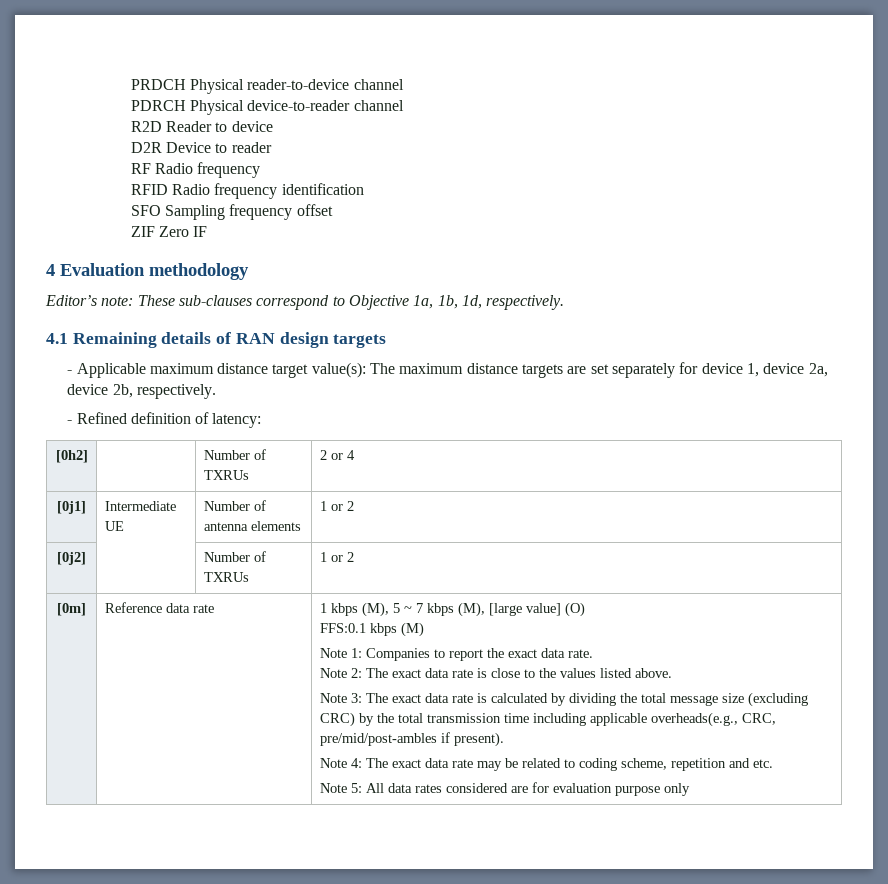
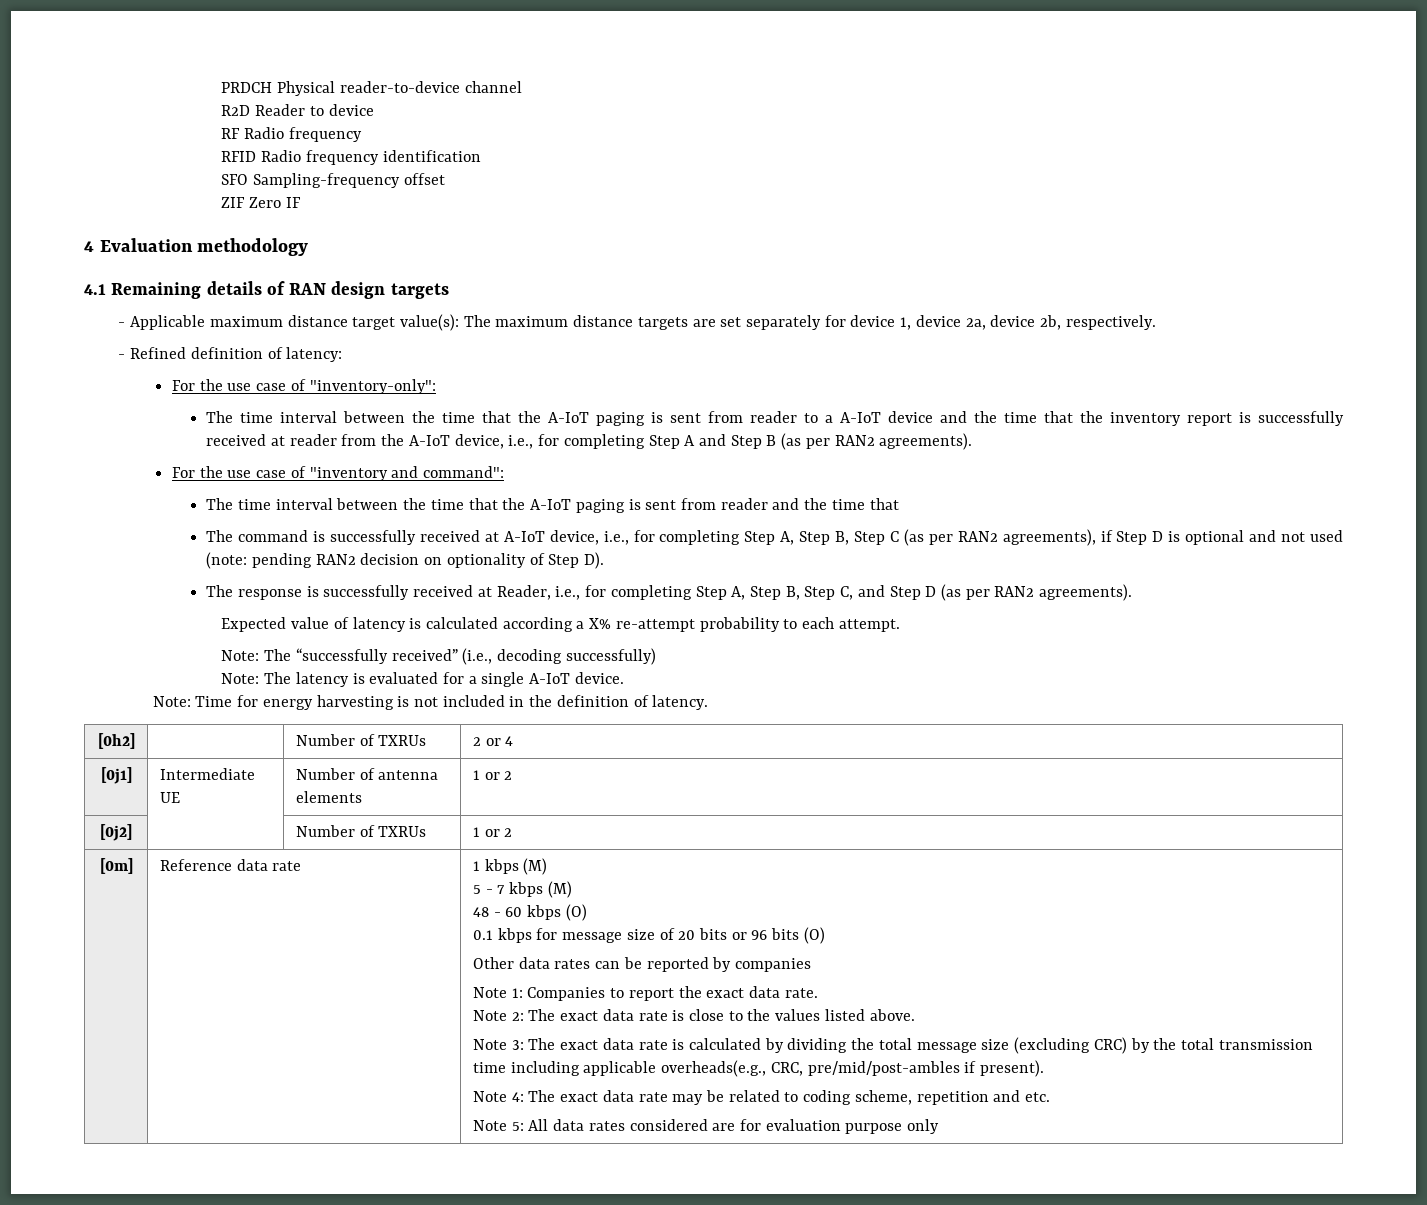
[130,100,404,115] // PDRCH Physical device-to-reader channel -> (522, 87) none
[130,142,272,153] // D2R Device to reader -> (374, 110) none
[165,204,293,220] Sampling frequency -> [253,173,401,188] Sampling-frequency
[45,295,565,310] // Editor’s note: These sub-clauses correspond to Objective 1a, 1b, 1d, respectively. -> (309, 247) none
(262, 420) none -> [171,379,436,394] [206,411,1344,426] [206,433,973,450] [171,466,504,481] [206,498,899,513] [206,529,1343,546] [206,552,605,569] [206,584,1133,601] [221,617,900,632] [221,648,656,665] [221,672,624,687] [152,695,709,710] // For the use case of "inventory-only": // The time interval between the time that the A-IoT paging is sent from reader to a A-IoT device and the time that the inventory report is successfully received at reader from the A-IoT device, i.e., for completing Step A and Step B (as per RAN2 agreements). // For the use case of "inventory and command": // The time interval between the time that the A-IoT paging is sent from reader and the time that // The command is successfully received at A-IoT device, i.e., for completing Step A, Step B, Step C (as per RAN2 agreements), if Step D is optional and not used (note: pending RAN2 decision on optionality of Step D). // The response is successfully received at Reader, i.e., for completing Step A, Step B, Step C, and Step D (as per RAN2 agreements). // Expected value of latency is calculated according a X% re-attempt probability to each attempt. // Note: The “successfully received” (i.e., decoding successfully) // Note: The latency is evaluated for a single A-IoT device. // Note: Time for energy harvesting is not included in the definition of latency.
[361,602,585,617] [319,622,424,637] (M), 5 ~ 7 kbps (M), [large value] (O) // FFS:0.1 kbps (M) -> [523,858,548,875] [472,881,572,898] [472,904,587,921] [472,927,825,944] [472,957,812,972] (M) // 5 - 7 kbps (M) // 48 - 60 kbps (O) // 0.1 kbps for message size of 20 bits or 96 bits (O) // Other data rates can be reported by companies

